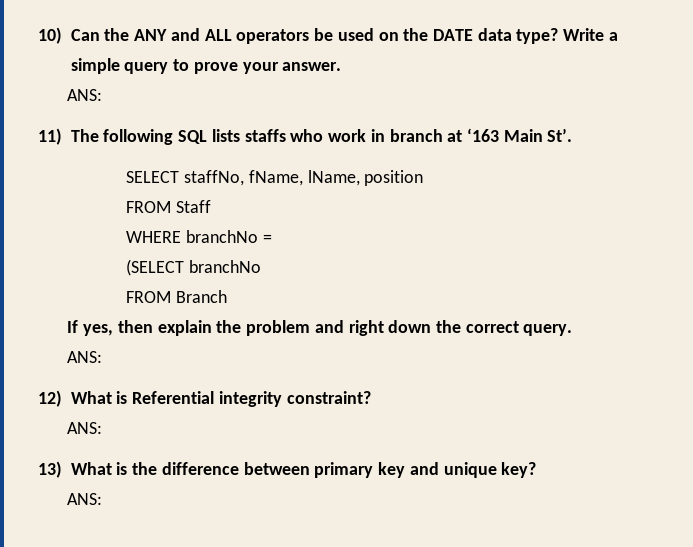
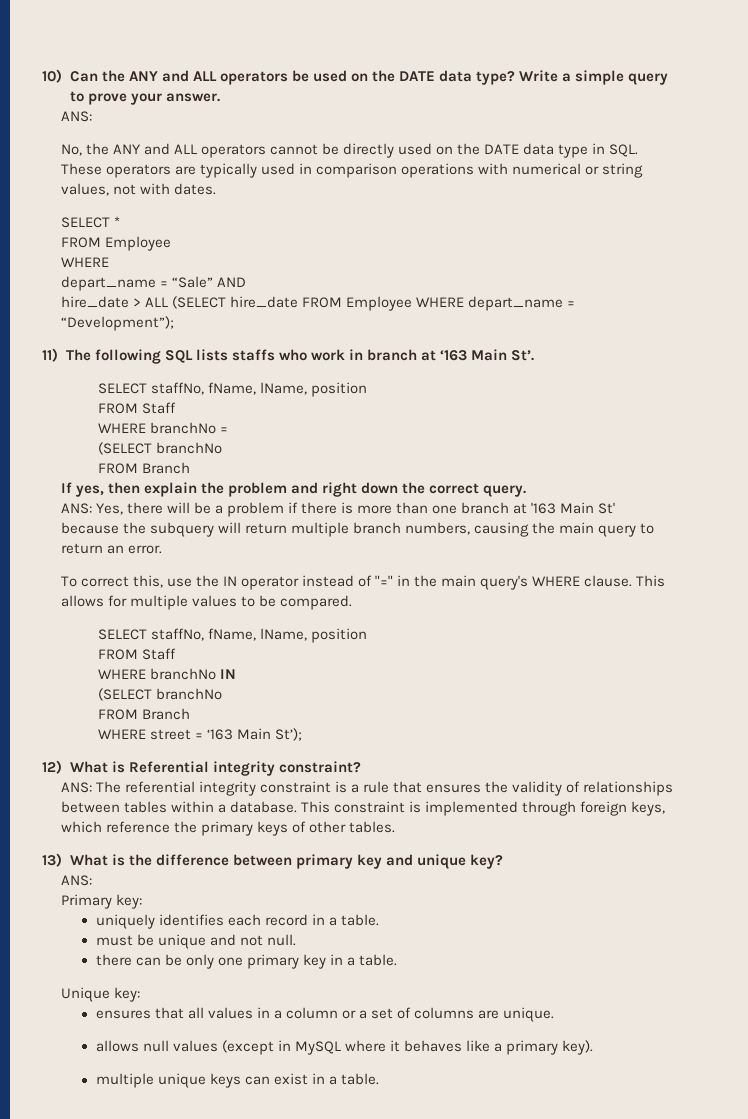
(103, 95) none -> [60,143,639,158] [60,163,644,178] [60,183,216,196] [60,216,120,228] [60,236,171,251] [60,257,109,267] [60,276,246,291] [60,296,575,311] [60,316,174,331] // No, the ANY and ALL operators cannot be directly used on the DATE data type in SQL. These operators are typically used in comparison operations with numerical or string values, not with dates. // SELECT * // FROM Employee // WHERE // depart_name = “Sale” AND // hire_date > ALL (SELECT hire_date FROM Employee WHERE depart_name = “Development”);
(103, 357) none -> [95,502,616,517] [60,522,655,537] [60,543,162,554] [60,575,666,590] [60,595,352,610] [97,628,367,643] [97,648,176,660] [97,668,236,680] [97,688,222,701] [97,708,190,720] [97,728,302,741] Yes, there will be a problem if there is more than one branch at '163 Main St' because the subquery will return multiple branch numbers, causing the main query to return an error. // To correct this, use the IN operator instead of "=" in the main query's WHERE clause. This allows for multiple values to be compared. // SELECT staffNo, fName, lName, position // FROM Staff // WHERE branchNo IN // (SELECT branchNo // FROM Branch // WHERE street = ‘163 Main St’);
(103, 428) none -> [95,781,674,796] [60,801,666,816] [60,821,395,836] The referential integrity constraint is a rule that ensures the validity of relationships between tables within a database. This constraint is implemented through foreign keys, which reference the primary keys of other tables.
(103, 499) none -> [60,894,142,909] [95,914,379,929] [95,934,296,949] [95,954,398,969] [60,987,140,1002] [95,1007,555,1022] [95,1040,594,1055] [95,1073,379,1088] // Primary key: // uniquely identifies each record in a table. // must be unique and not null. // there can be only one primary key in a table. // Unique key: // ensures that all values in a column or a set of columns are unique. // allows null values (except in MySQL where it behaves like a primary key). // multiple unique keys can exist in a table.

